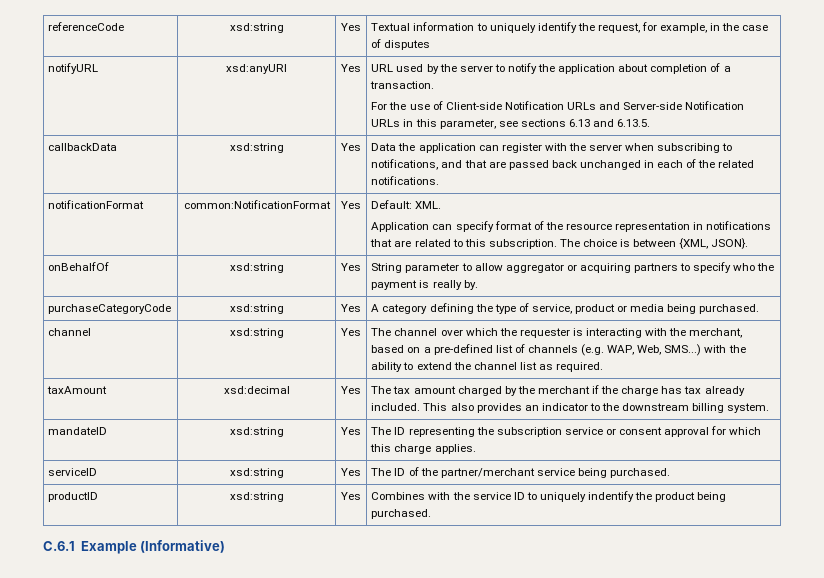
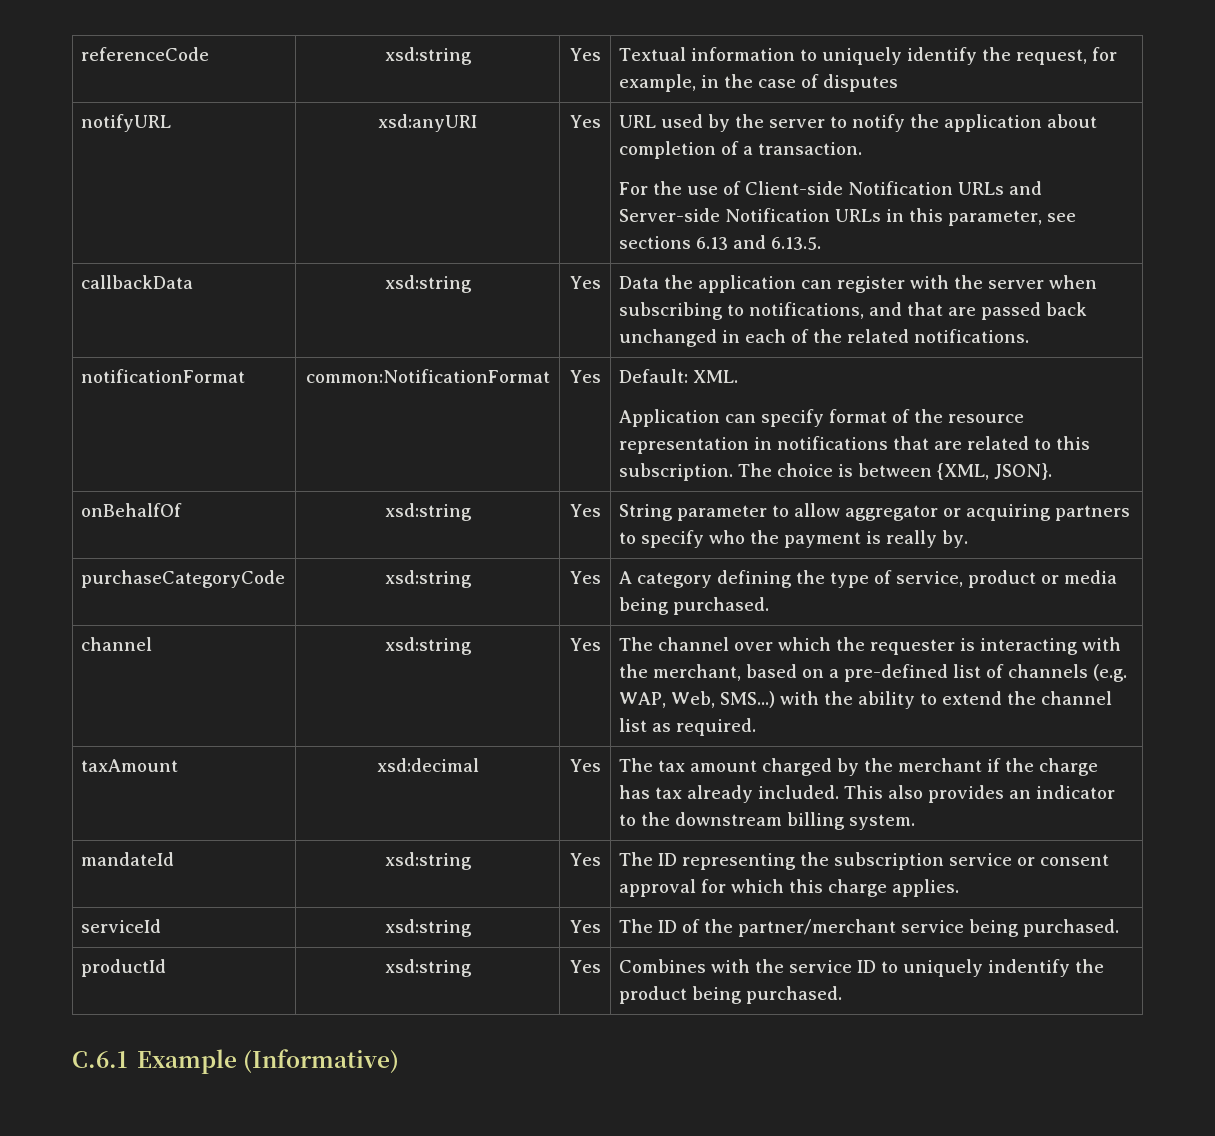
[48,427,108,435] mandateID -> [81,852,175,866] mandateId
[48,468,98,476] serviceID -> [81,919,162,933] serviceId
[48,492,99,502] productID -> [81,959,167,977] productId

